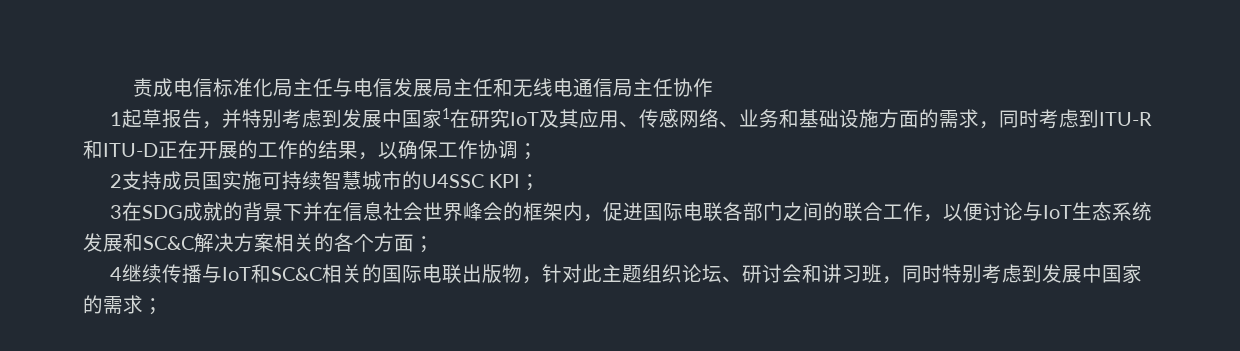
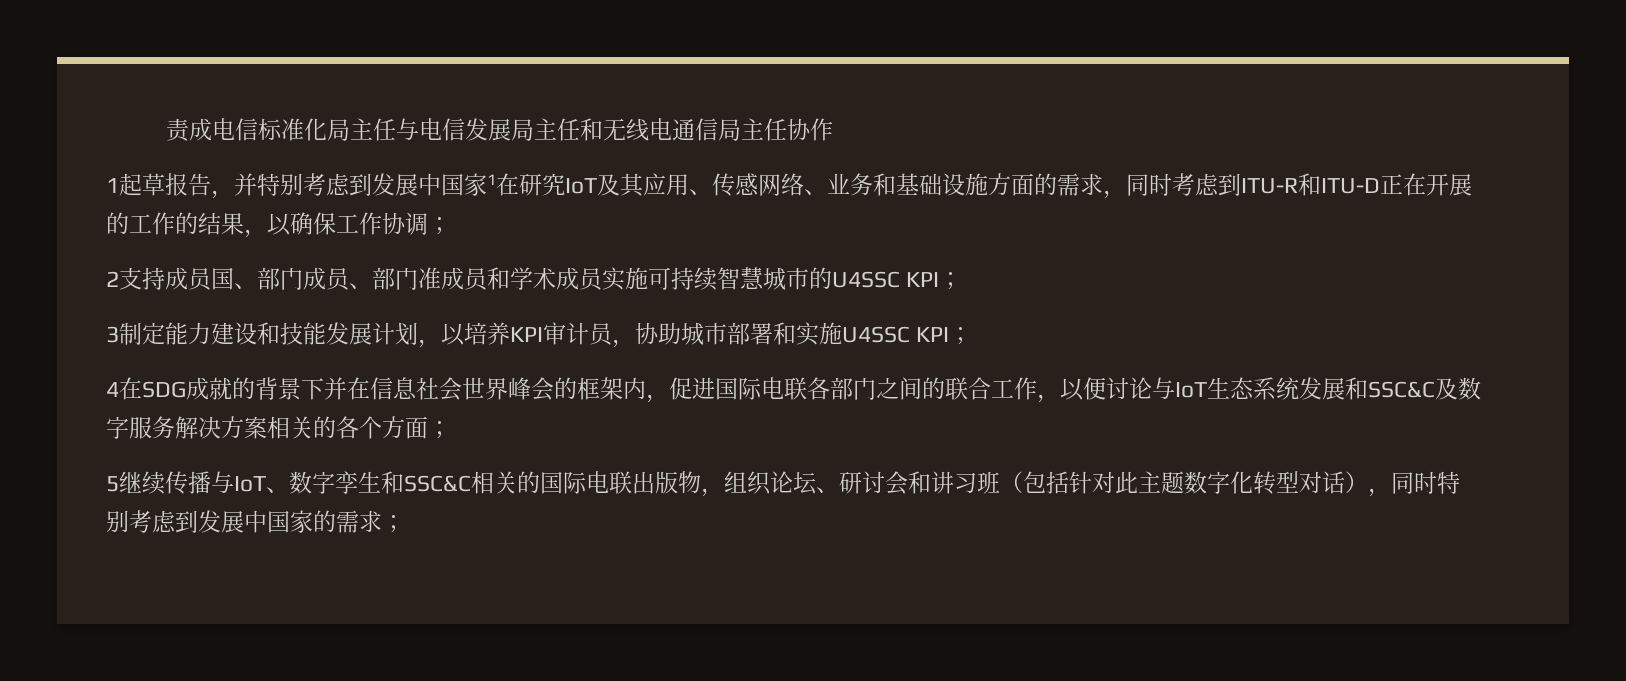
(223, 181) none -> [234,267,604,291] 、部门成员、部门准成员和学术成员
(123, 212) none -> [119,322,973,348] [106,382,119,397] 制定能力建设和技能发展计划，以培养KPI审计员，协助城市部署和实施U4SSC KPI； // 4
[143,236,194,250] SC&C -> [1368,377,1481,400] [106,416,175,439] SSC&C及数字服务
[110,267,123,281] 4 -> [106,476,119,492] 5
[251,264,323,283] 和SC&C -> [266,471,471,494] 、数字孪生和SSC&C
[542,264,643,283] 针对此主题 -> (724, 492) none
(883, 273) none -> [1000,471,1368,495] （包括针对此主题数字化转型对话）

